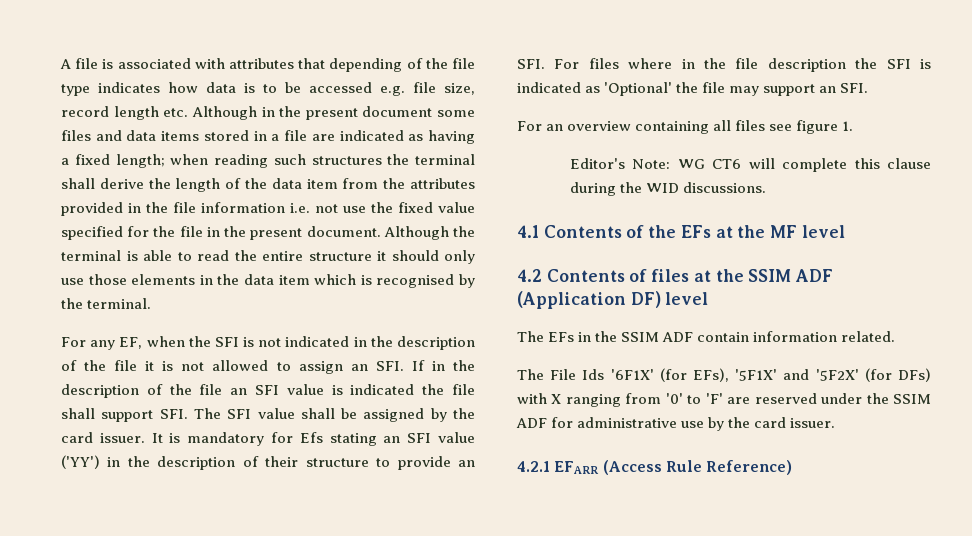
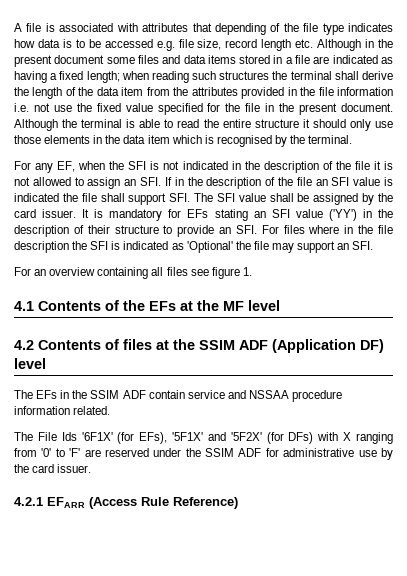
[299,432,323,443] Efs -> [187,209,209,218] EFs
[570,158,931,172] [570,182,767,196] // Editor's Note: WG CT6 will complete this clause during the WID discussions. -> (252, 271) none
(750, 337) none -> [187,390,343,402] service and NSSAA procedure

